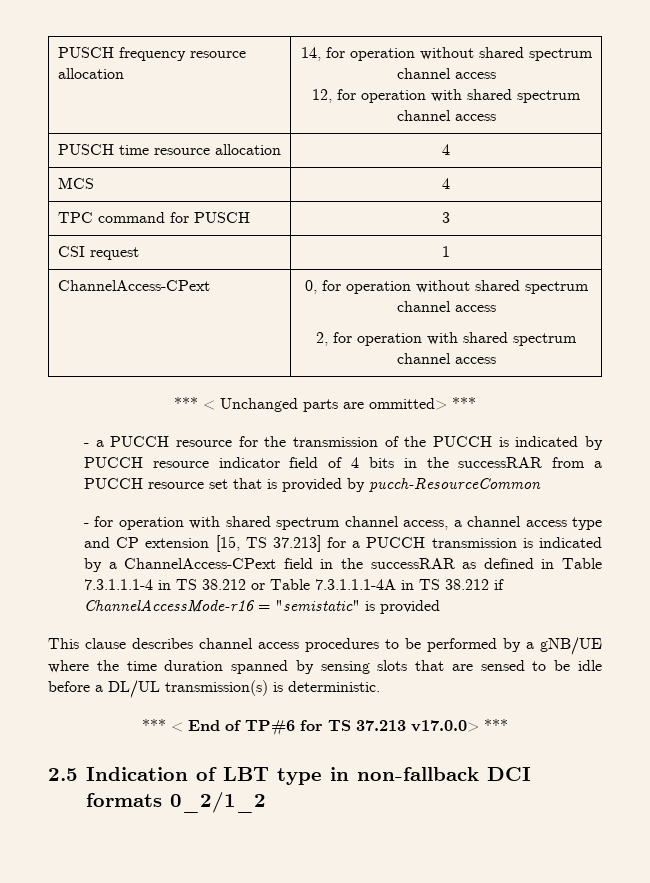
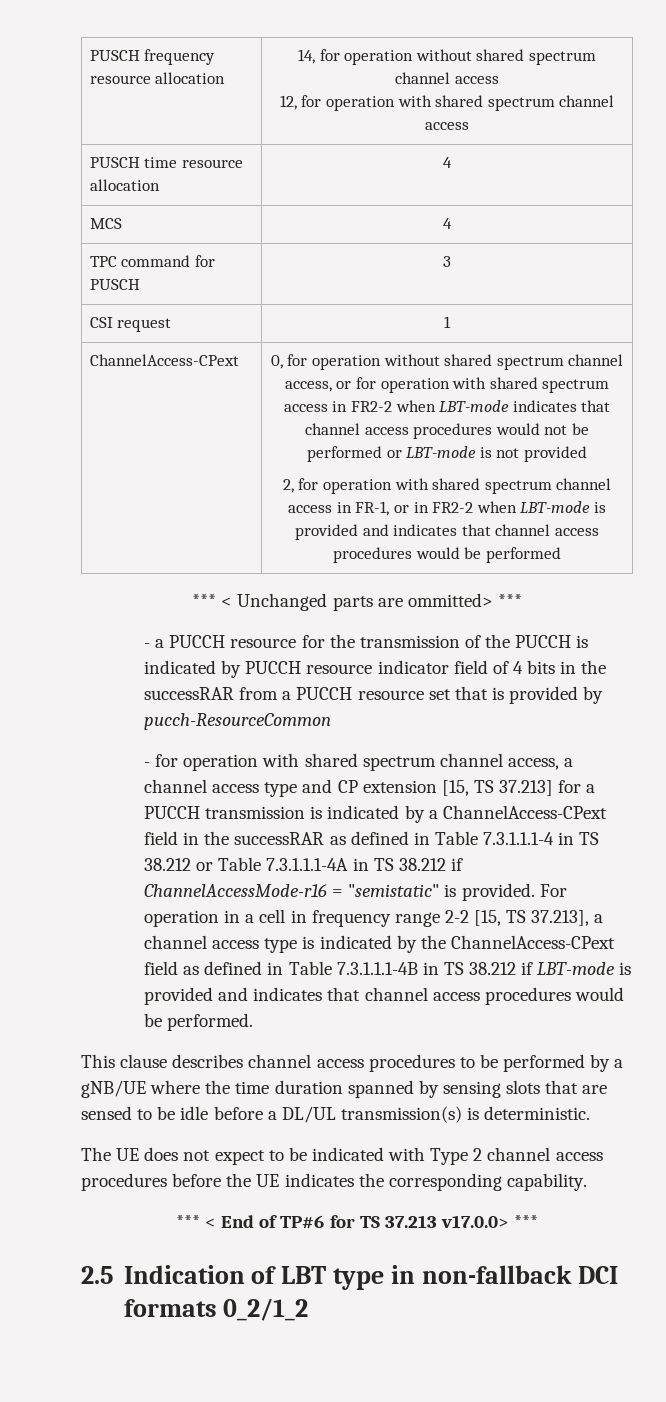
[454,305,496,312] access -> [284,377,610,393] [283,400,611,412] [305,423,589,439] [307,446,587,462] access, or for operation with shared spectrum access in FR2-2 when LBT-mode indicates that channel access procedures would not be performed or LBT-mode is not provided
(496, 360) none -> [336,501,606,516] [295,524,599,540] [333,547,561,563] in FR-1, or in FR2-2 when LBT-mode is provided and indicates that channel access procedures would be performed
[379,600,440,614] provided -> [461,883,567,901] [144,909,604,927] [144,935,615,953] [144,961,632,975] [144,987,624,1005] [144,1013,254,1031] provided. For operation in a cell in frequency range 2-2 [15, TS 37.213], a channel access type is indicated by the ChannelAccess-CPext field as defined in Table 7.3.1.1.1-4B in TS 38.212 if LBT-mode is provided and indicates that channel access procedures would be performed.
(380, 686) none -> [81,1147,603,1165] [81,1173,587,1191] // The UE does not expect to be indicated with Type 2 channel access procedures before the UE indicates the corresponding capability.

